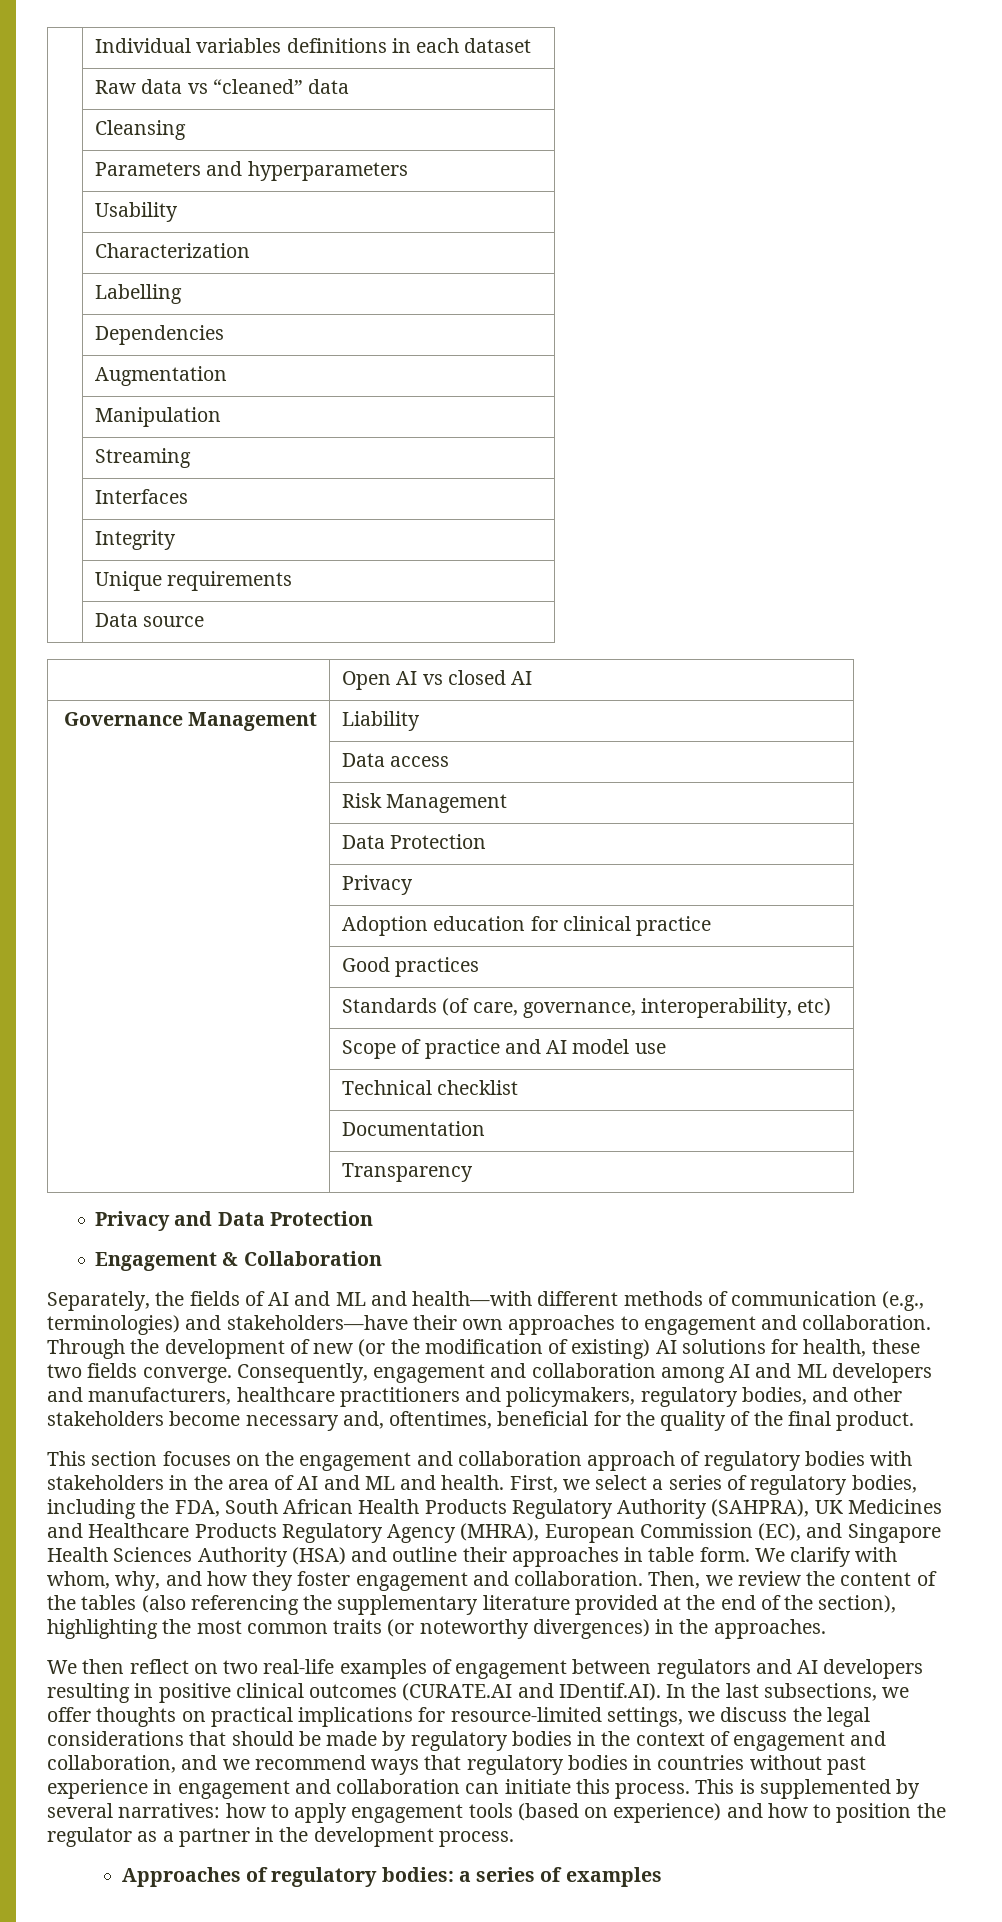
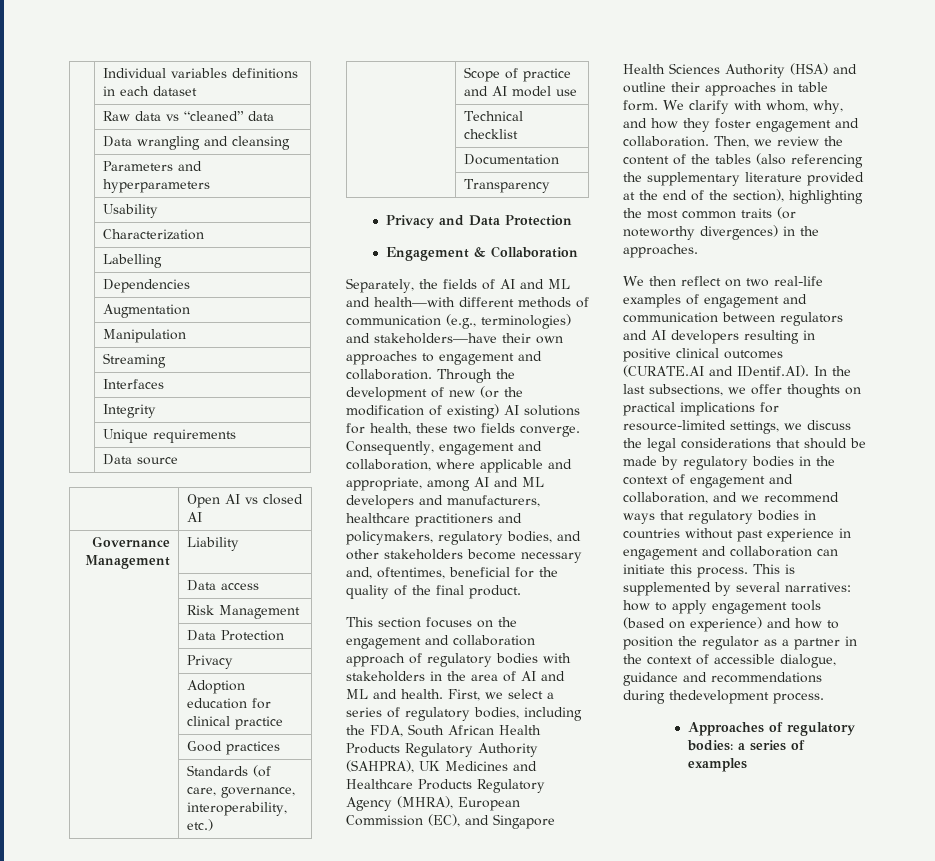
[95,120,187,140] Cleansing -> [103,136,291,150] Data wrangling and cleansing
[797,998,832,1016] etc) -> [187,819,214,831] etc.)
[531,1363,656,1378] collaboration -> [346,459,572,473] [346,477,422,491] collaboration, where applicable and appropriate,
(568, 1669) none -> [783,294,807,304] [623,312,718,323] and communication
[313,1827,434,1847] development -> [647,654,836,668] [623,672,822,686] [623,690,769,704] context of accessible dialogue, guidance and recommendations during thedevelopment

